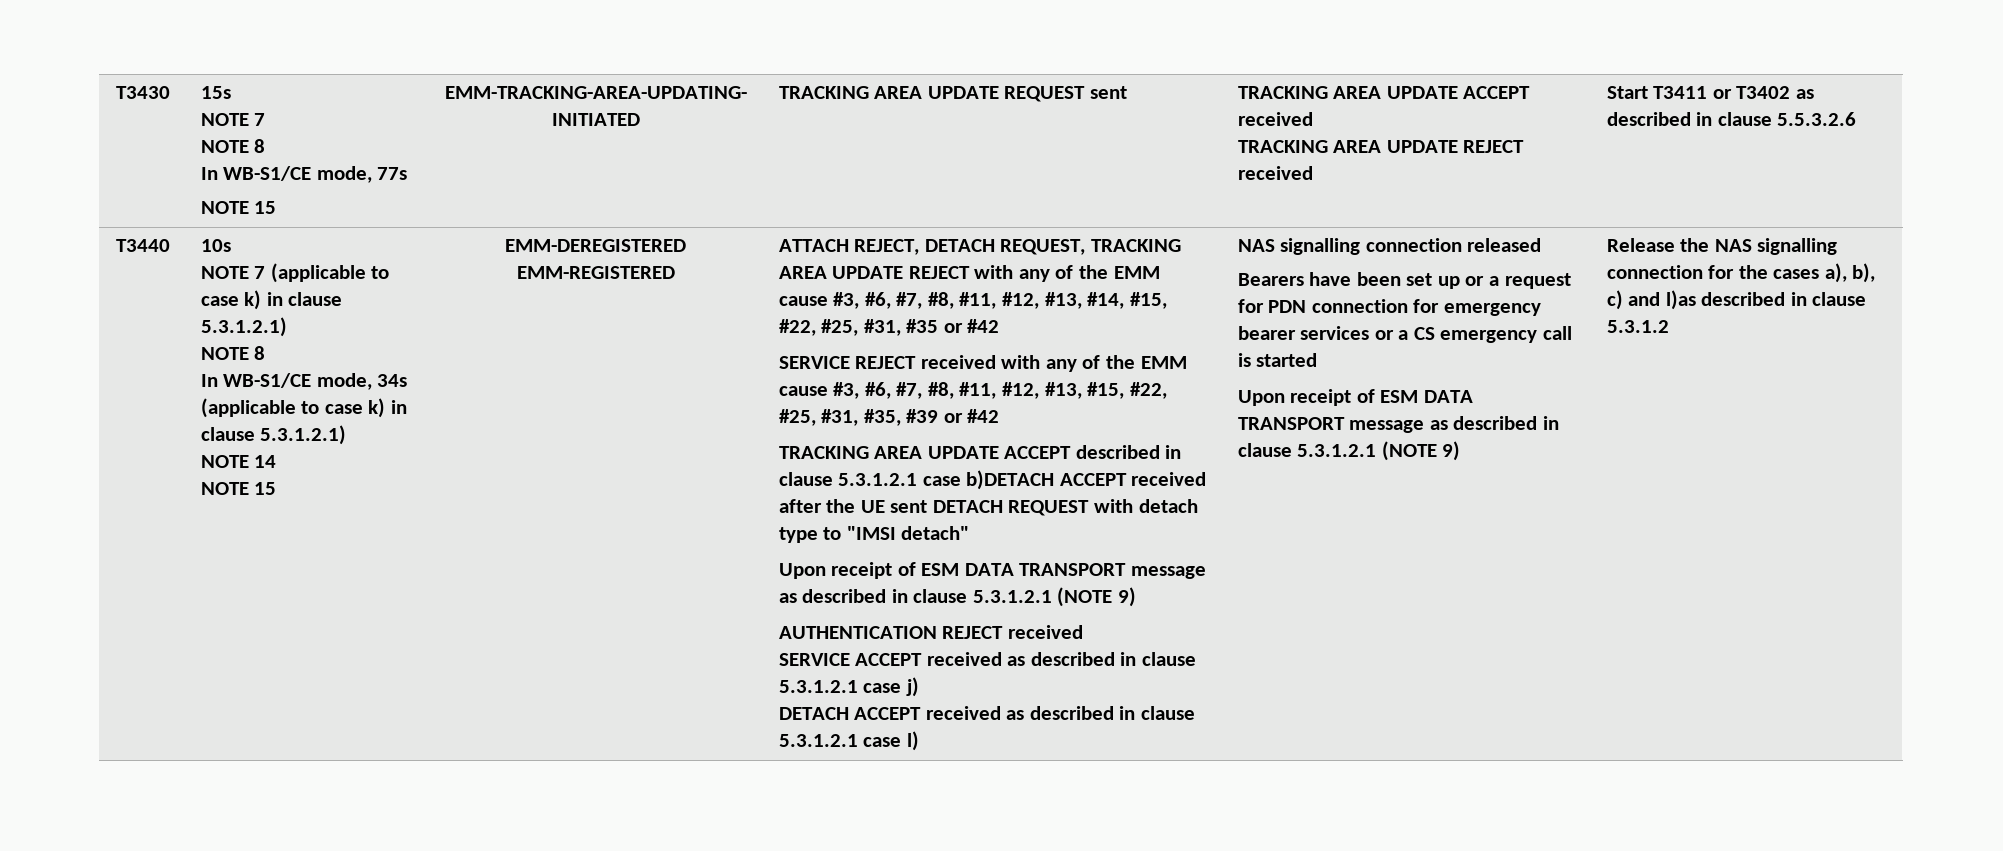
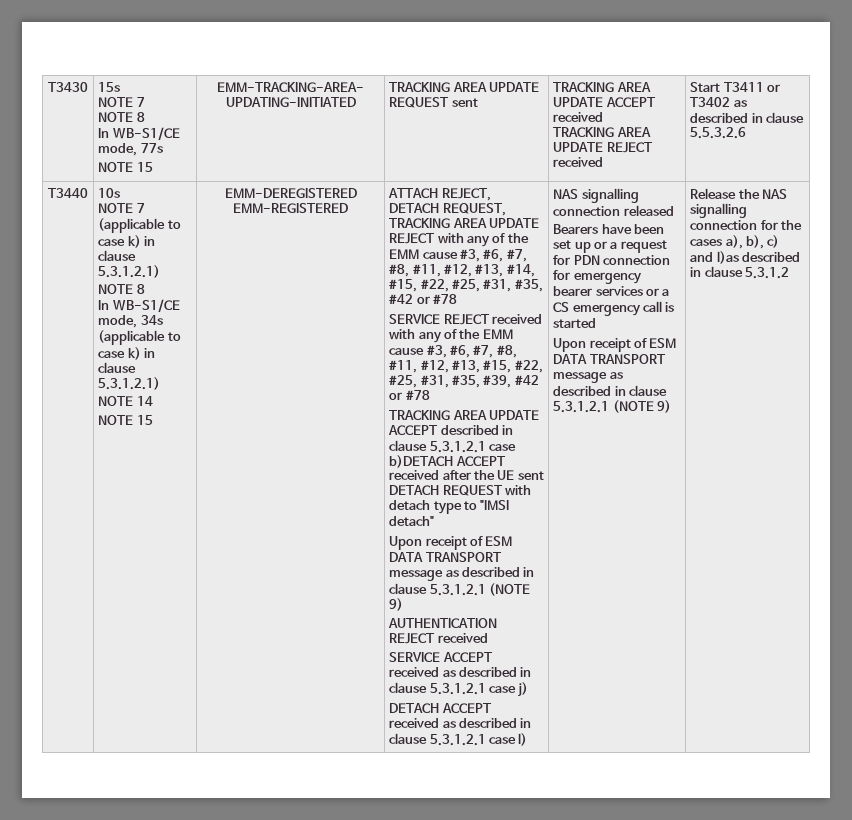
[906,319,1000,333] #35 or #42 -> [514,279,543,292] [389,294,457,304] #35, #42 or #78
[906,409,1000,423] #39 or #42 -> [483,375,539,388] [389,390,430,400] #39, #42 or #78

